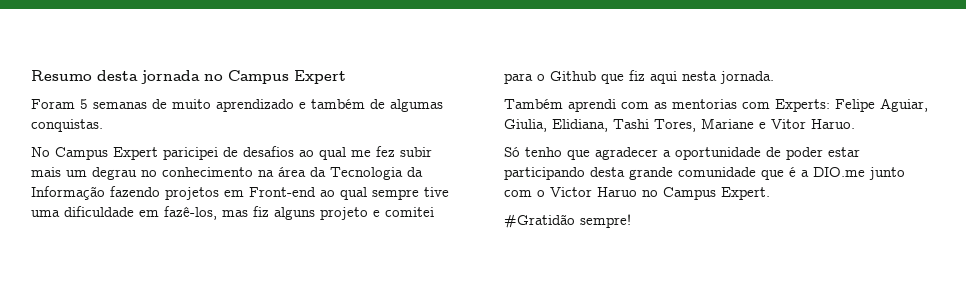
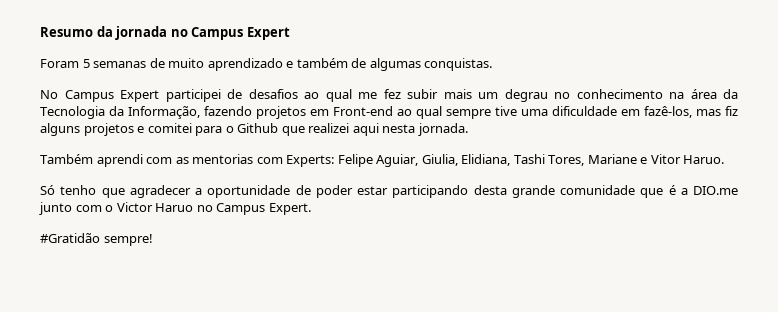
[97,70,138,81] desta -> [96,26,113,37] da
[163,147,218,160] paricipei -> [165,89,221,102] participei
[31,186,105,200] Informação -> [128,106,200,119] Informação,
[320,207,368,220] projeto -> [83,123,134,136] projetos
[629,70,645,81] fiz -> [308,123,350,133] realizei

